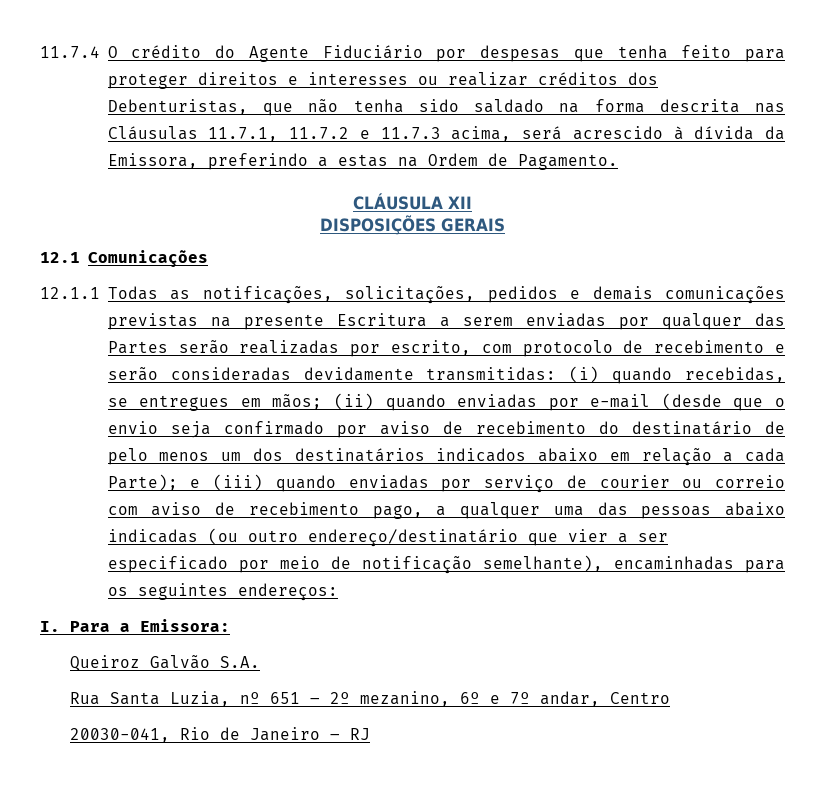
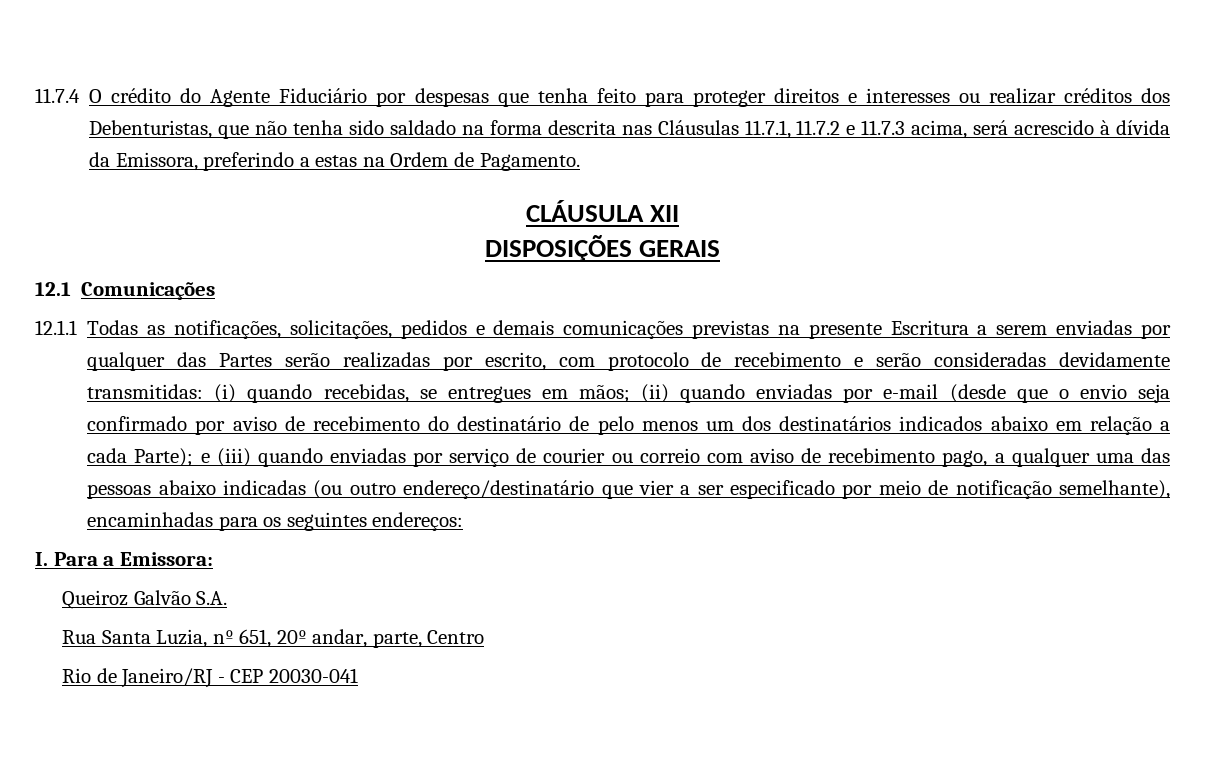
[270,691,601,707] 651 – 2º mezanino, 6º e 7º andar, -> [239,629,422,648] 651, 20º andar, parte,
[70,728,171,743] 20030-041, -> (485, 637) none
[250,727,371,741] Janeiro – RJ -> [121,668,358,688] Janeiro/RJ - CEP 20030-041

